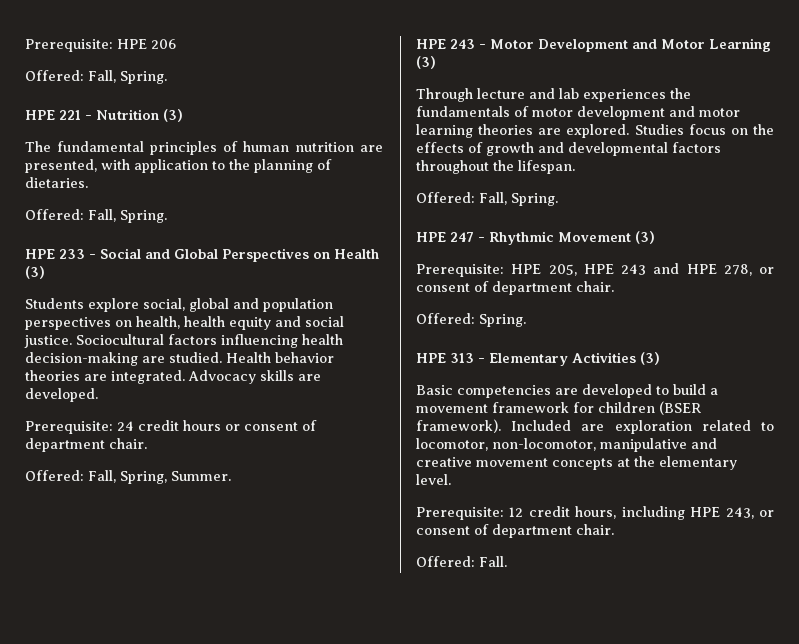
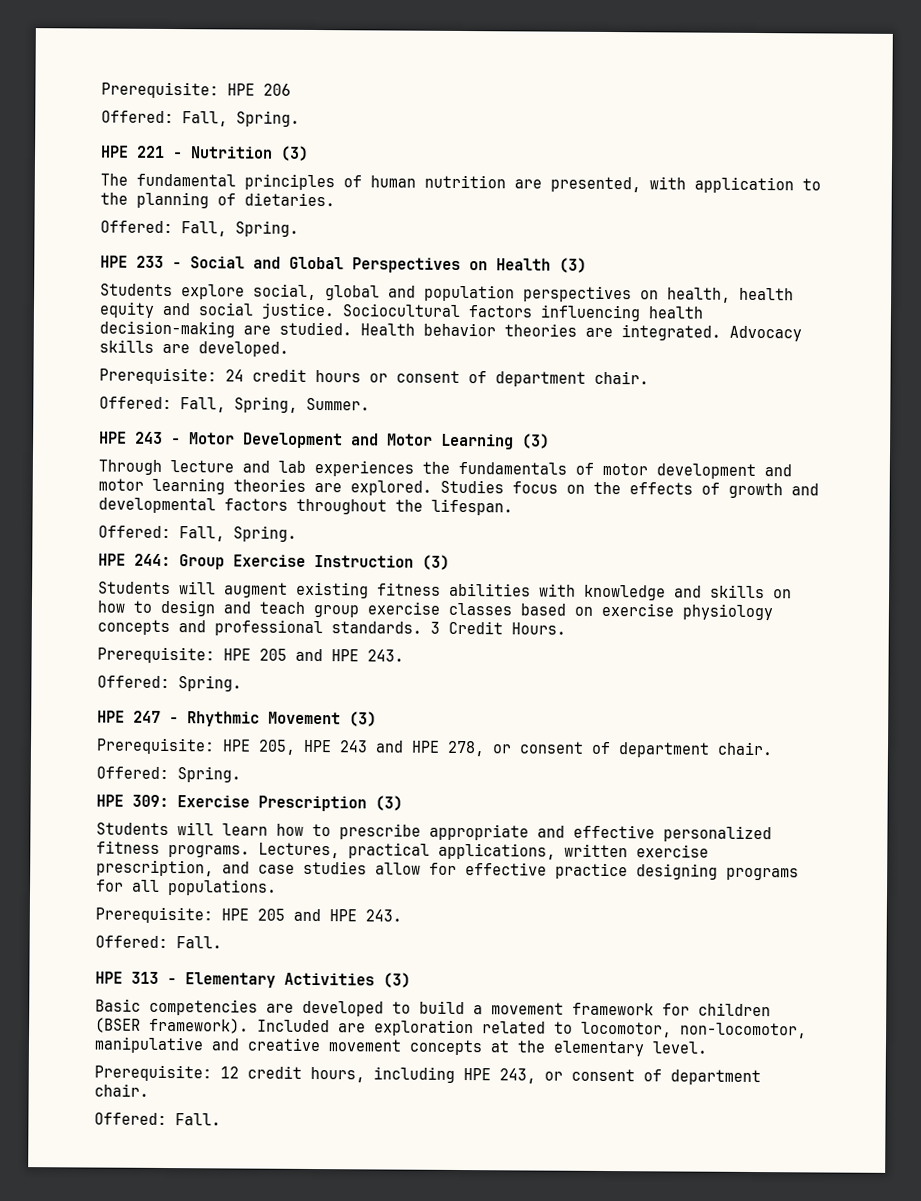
(558, 199) none -> [98,553,450,570] [98,581,792,601] [97,599,773,621] [97,619,566,637] [97,646,404,664] [97,675,242,692] // HPE 244: Group Exercise Instruction (3) // Students will augment existing fitness abilities with knowledge and skills on how to design and teach group exercise classes based on exercise physiology concepts and professional standards. 3 Credit Hours. // Prerequisite: HPE 205 and HPE 243. // Offered: Spring.
(526, 320) none -> [96,794,403,812] [96,822,772,843] [96,840,709,860] [96,859,799,881] [96,879,277,896] [95,906,402,924] [95,935,222,949] // HPE 309: Exercise Prescription (3) // Students will learn how to prescribe appropriate and effective personalized fitness programs. Lectures, practical applications, written exercise prescription, and case studies allow for effective practice designing programs for all populations. // Prerequisite: HPE 205 and HPE 243. // Offered: Fall.

